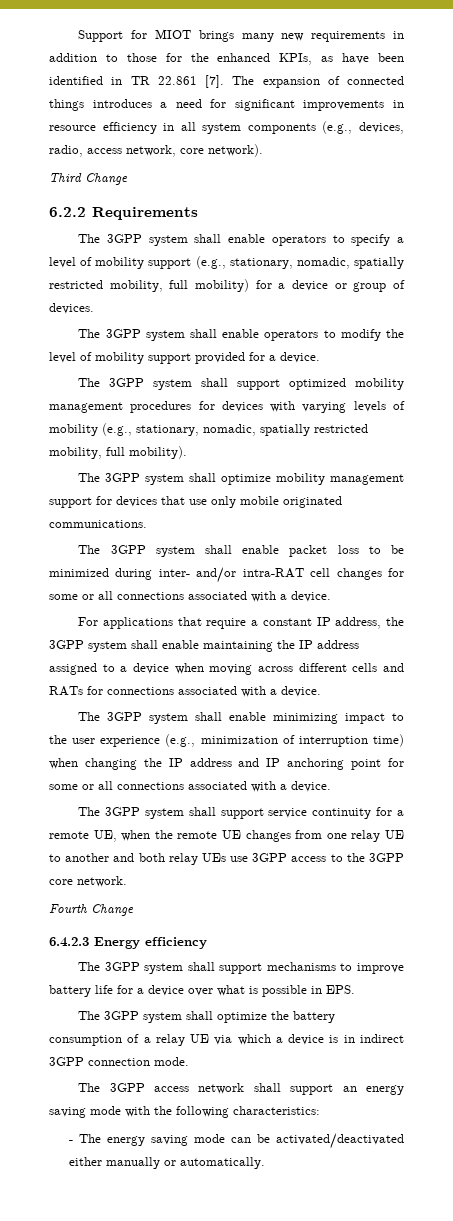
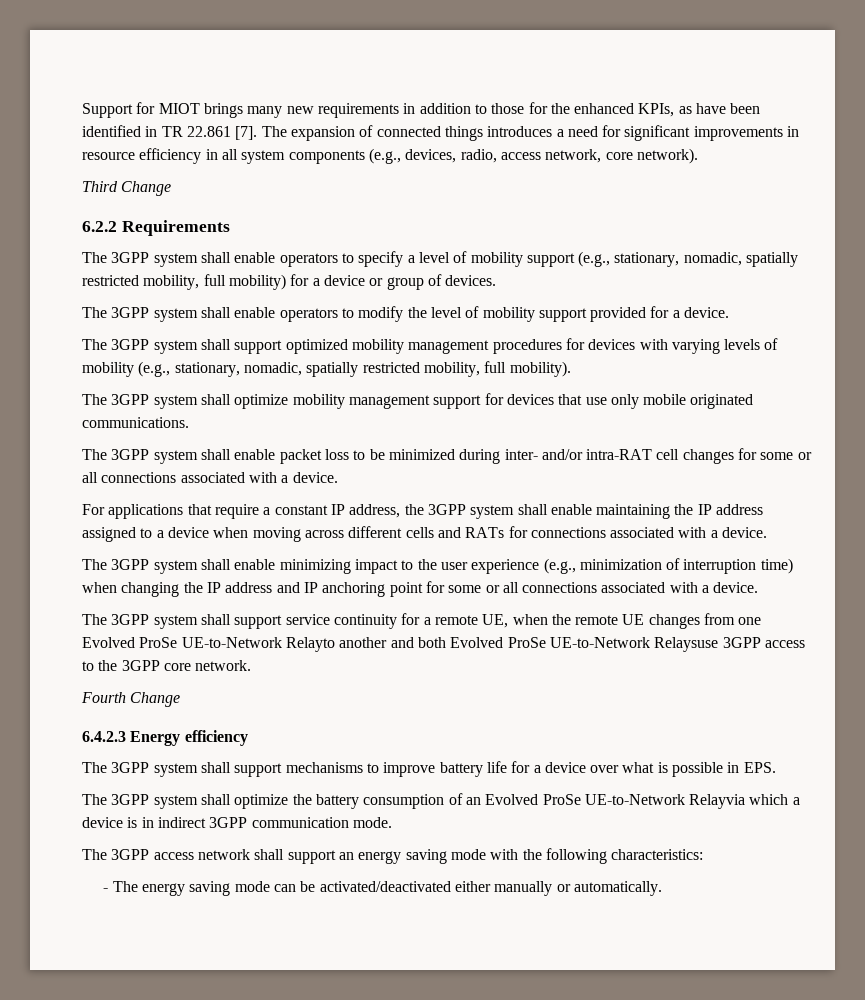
[351,830,404,842] [49,853,249,865] relay UE to another and both relay UEs use -> [82,637,719,652] Evolved ProSe UE-to-Network Relayto another and both Evolved ProSe UE-to-Network Relaysuse
[143,1034,233,1046] a relay UE via -> [465,794,746,809] an Evolved ProSe UE-to-Network Relayvia
[88,1058,150,1066] connection -> [251,817,349,828] communication

